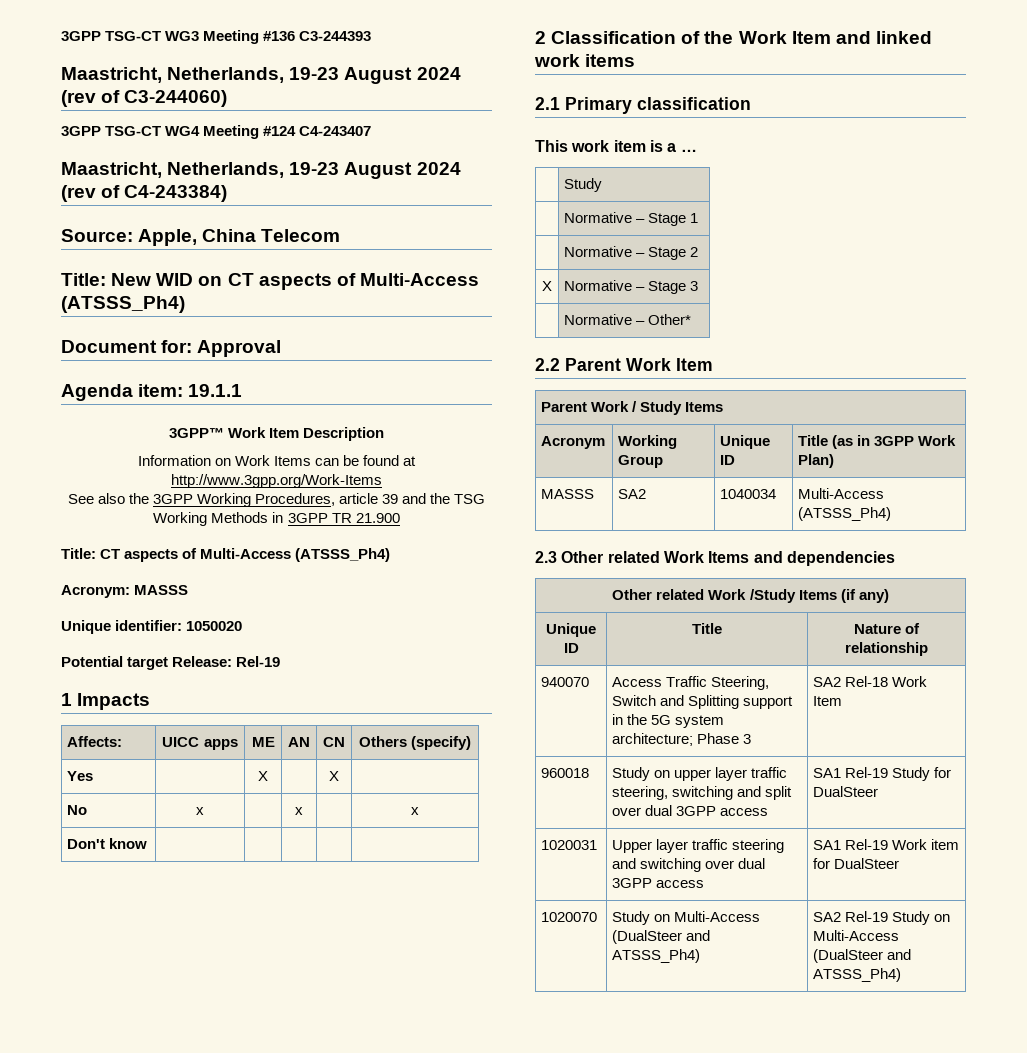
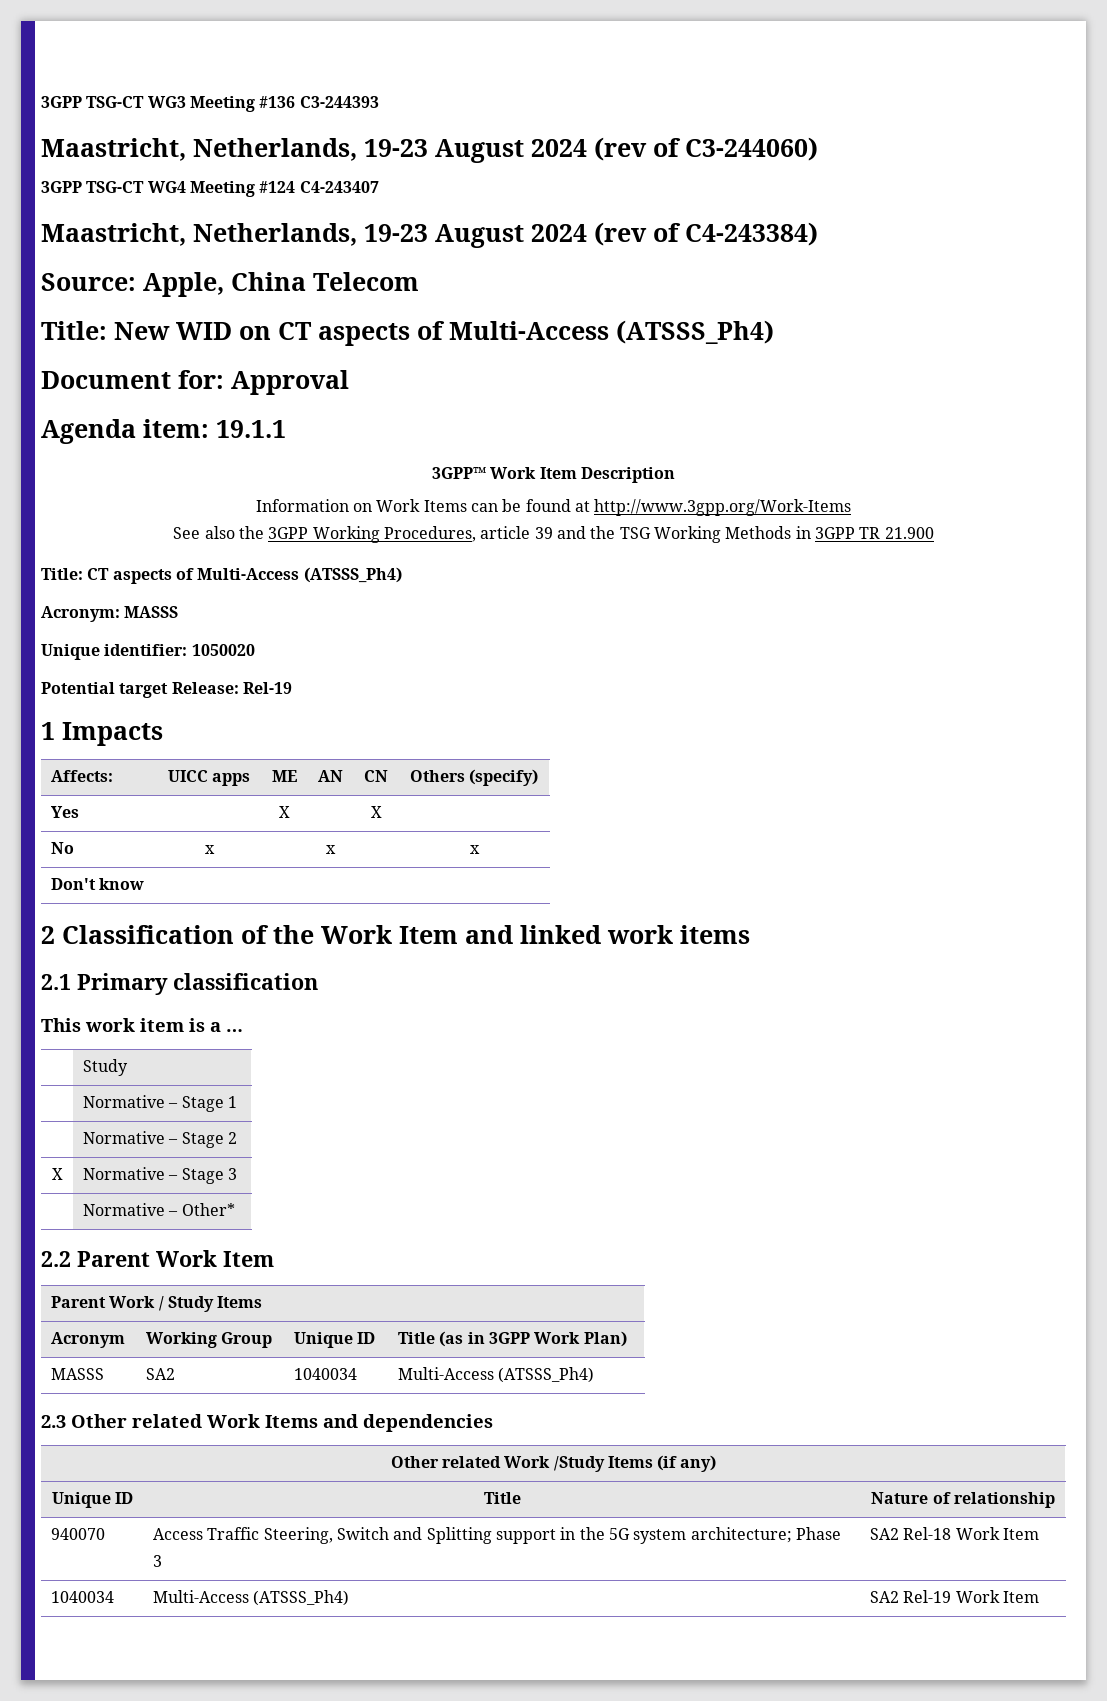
[541,768,590,778] [612,767,788,781] [612,786,793,800] [612,805,769,816] [813,767,952,781] [813,786,879,797] [541,840,598,850] [612,839,785,853] [612,858,766,872] [612,878,705,888] [813,839,960,850] [813,858,900,869] [541,912,598,922] [612,911,761,925] [612,930,711,944] [612,949,701,963] [813,911,951,925] [813,930,900,941] [813,949,912,963] [813,968,902,982] 960018 | Study on upper layer traffic steering, switching and split over dual 3GPP access | SA1 Rel-19 Study for DualSteer // 1020031 | Upper layer traffic steering and switching over dual 3GPP access | SA1 Rel-19 Work item for DualSteer // 1020070 | Study on Multi-Access (DualSteer and ATSSS_Ph4) | SA2 Rel-19 Study on Multi-Access (DualSteer and ATSSS_Ph4) -> [51,1591,115,1603] [153,1590,350,1606] [870,1590,1040,1603] 1040034 | Multi-Access (ATSSS_Ph4) | SA2 Rel-19 Work Item

